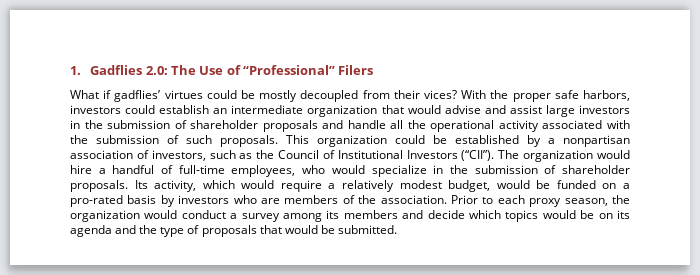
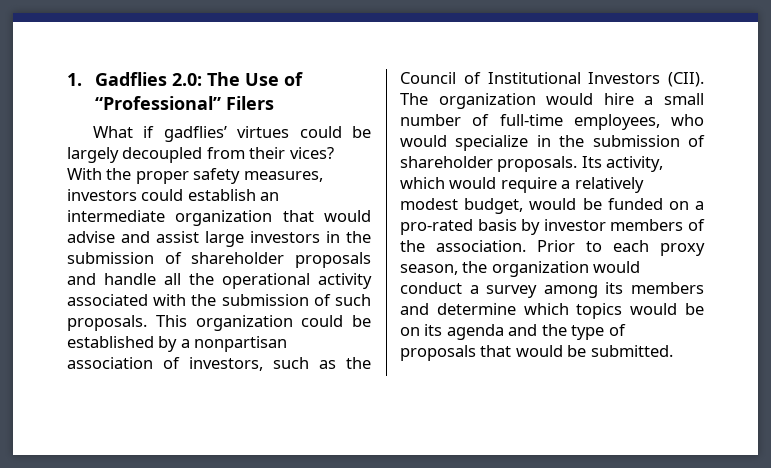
[259,90,298,102] mostly -> [67,147,119,163] largely
[554,90,630,101] safe harbors, -> [193,168,323,184] safety measures,
[461,150,495,161] (“CII”). -> [668,72,704,87] (CII).
[112,165,155,174] handful -> [664,93,704,105] [400,114,461,126] small number
[178,195,280,204] investors who are -> [543,219,606,231] investor
[427,210,465,219] decide -> [436,303,516,315] determine

